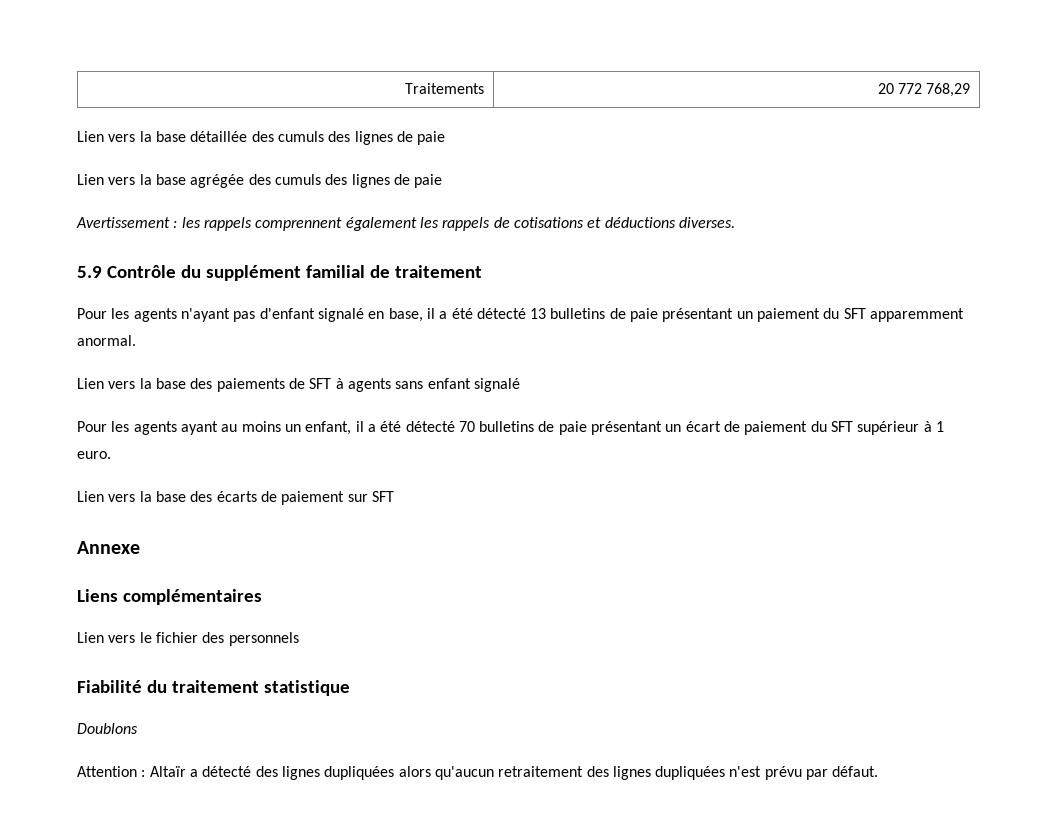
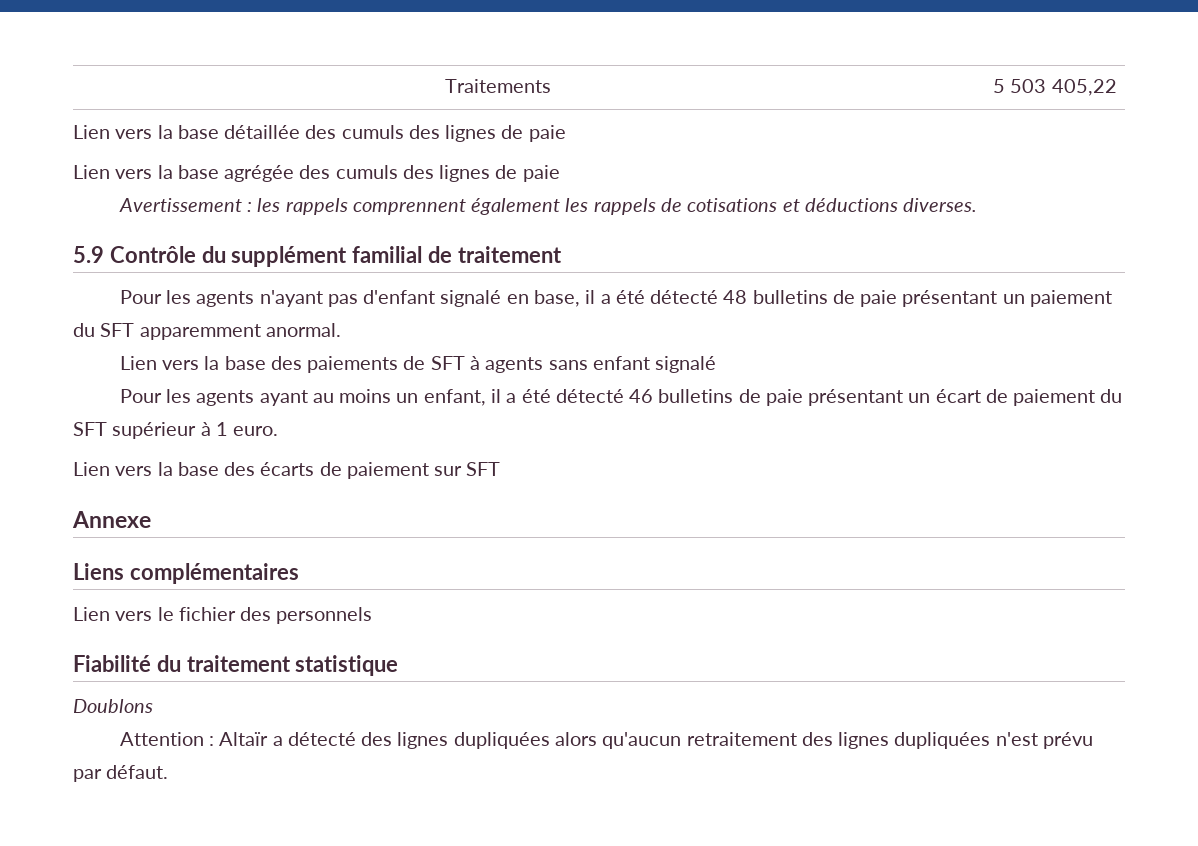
[877,83,971,97] 20 772 768,29 -> [993,79,1117,96] 5 503 405,22
[530,308,547,319] 13 -> [723,290,748,304] 48
[458,421,475,432] 70 -> [629,389,654,403] 46

